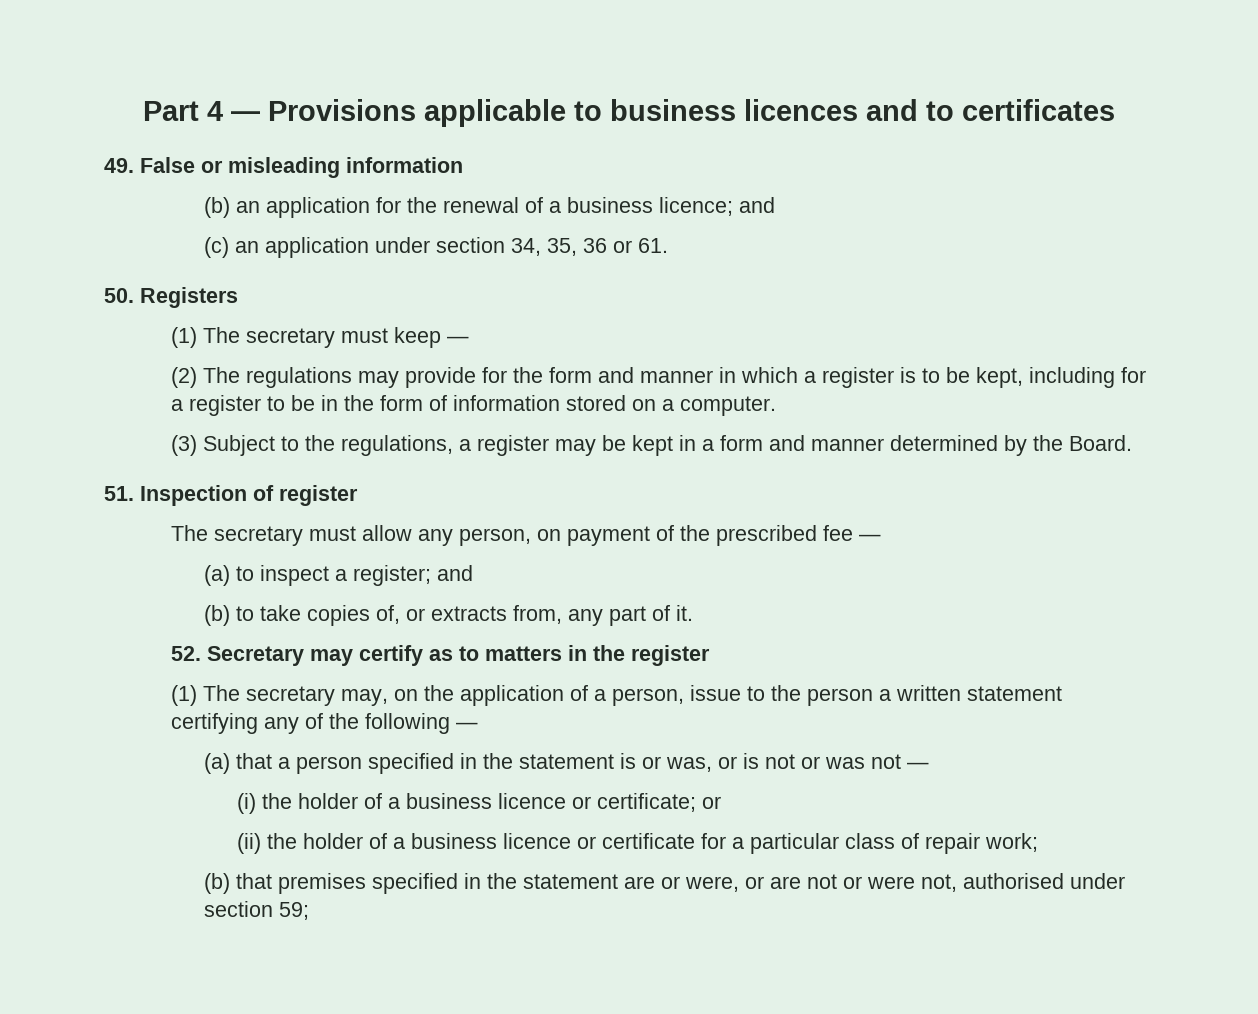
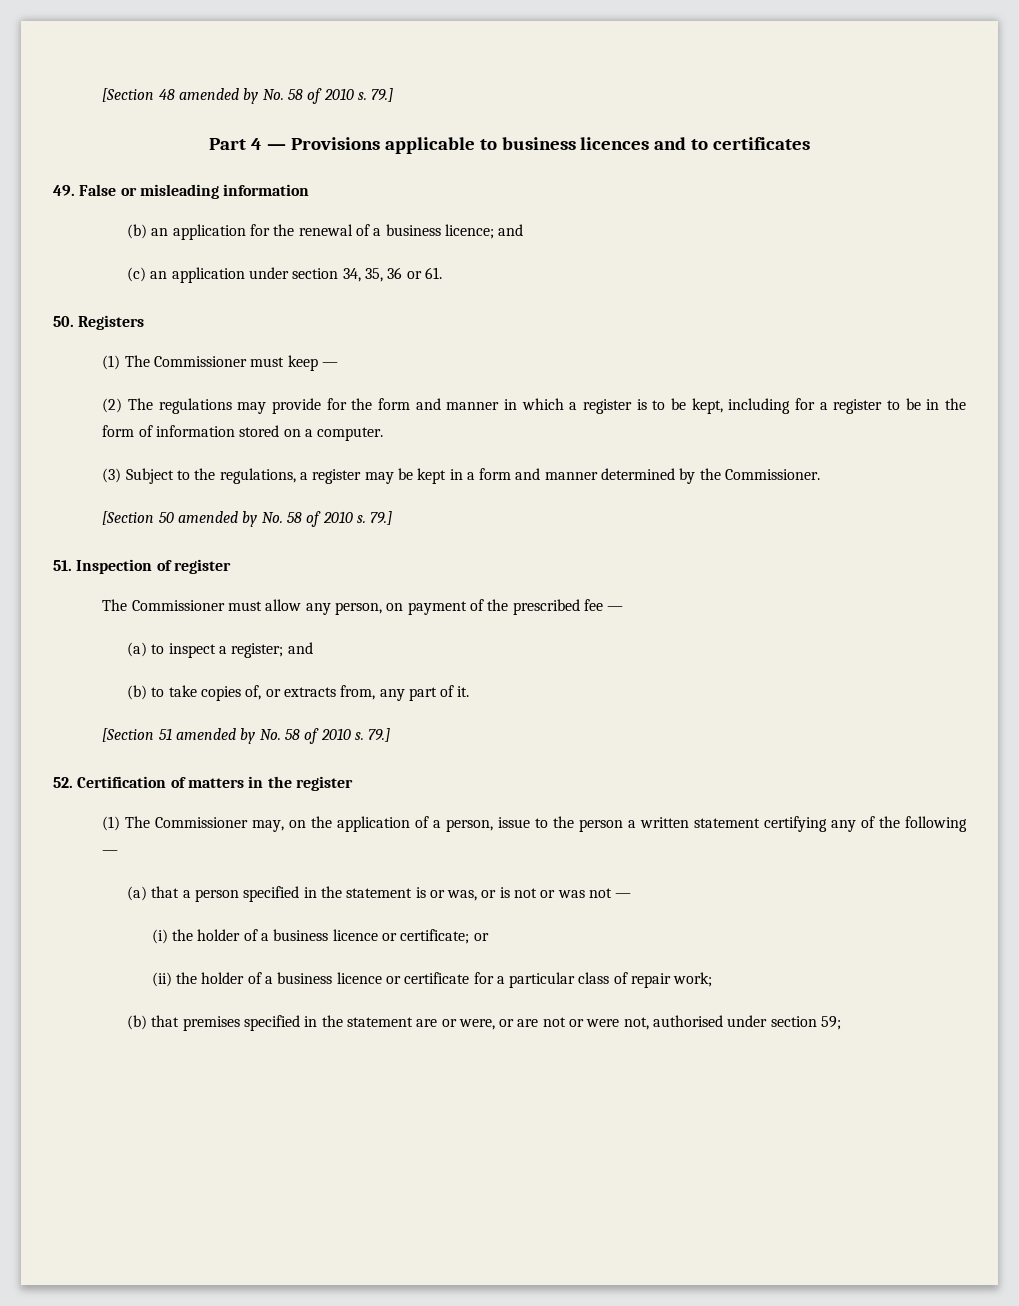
(143, 111) none -> [102,88,394,104] [Section 48 amended by No. 58 of 2010 s. 79.] //
[245,328,335,348] secretary -> [153,356,247,367] Commissioner
[1068,435,1132,451] Board. -> [725,469,821,480] [102,511,393,527] Commissioner. // [Section 50 amended by No. 58 of 2010 s. 79.]
[213,526,303,546] secretary -> [131,600,225,611] Commissioner
[170,645,479,666] 52. Secretary may certify as to -> [102,728,391,744] [53,776,186,788] [Section 51 amended by No. 58 of 2010 s. 79.] // 52. Certification of
[245,686,335,706] secretary -> [155,817,249,828] Commissioner

